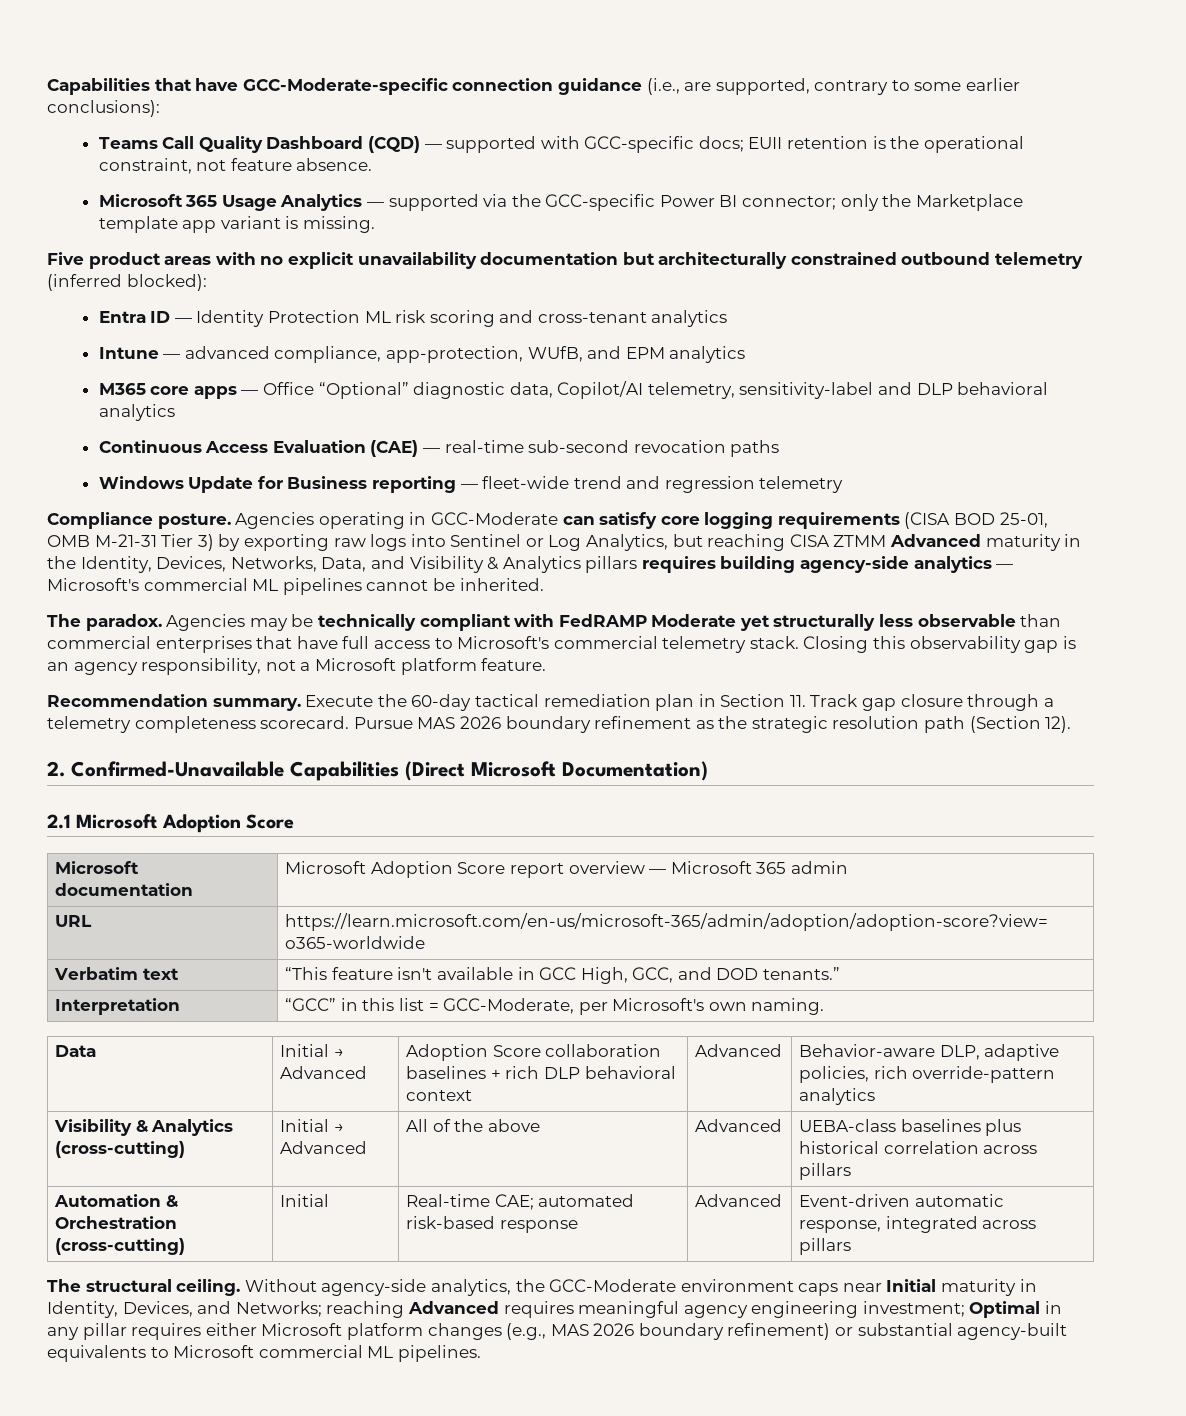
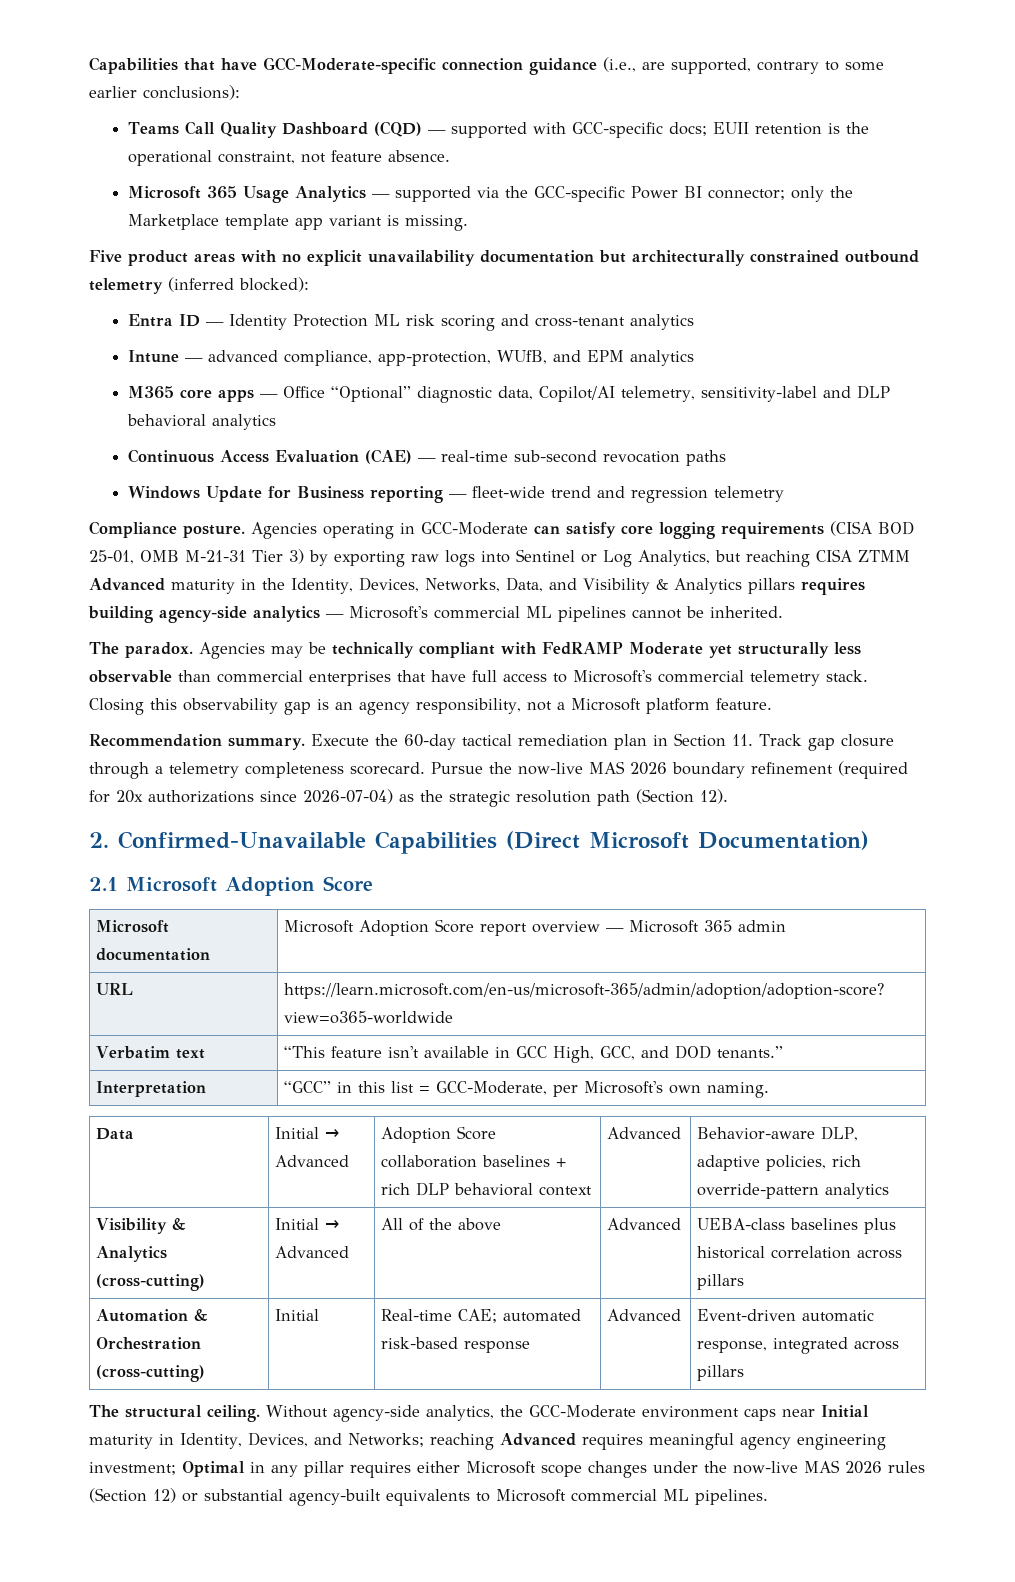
(413, 723) none -> [489,762,583,775] the now-live
(692, 722) none -> [838,761,908,779] [89,789,393,804] (required for 20x authorizations since 2026-07-04)
[346,1323,831,1340] platform changes (e.g., MAS 2026 boundary refinement) -> [541,1460,925,1478] [89,1488,176,1503] scope changes under the now-live MAS 2026 rules (Section 12)

